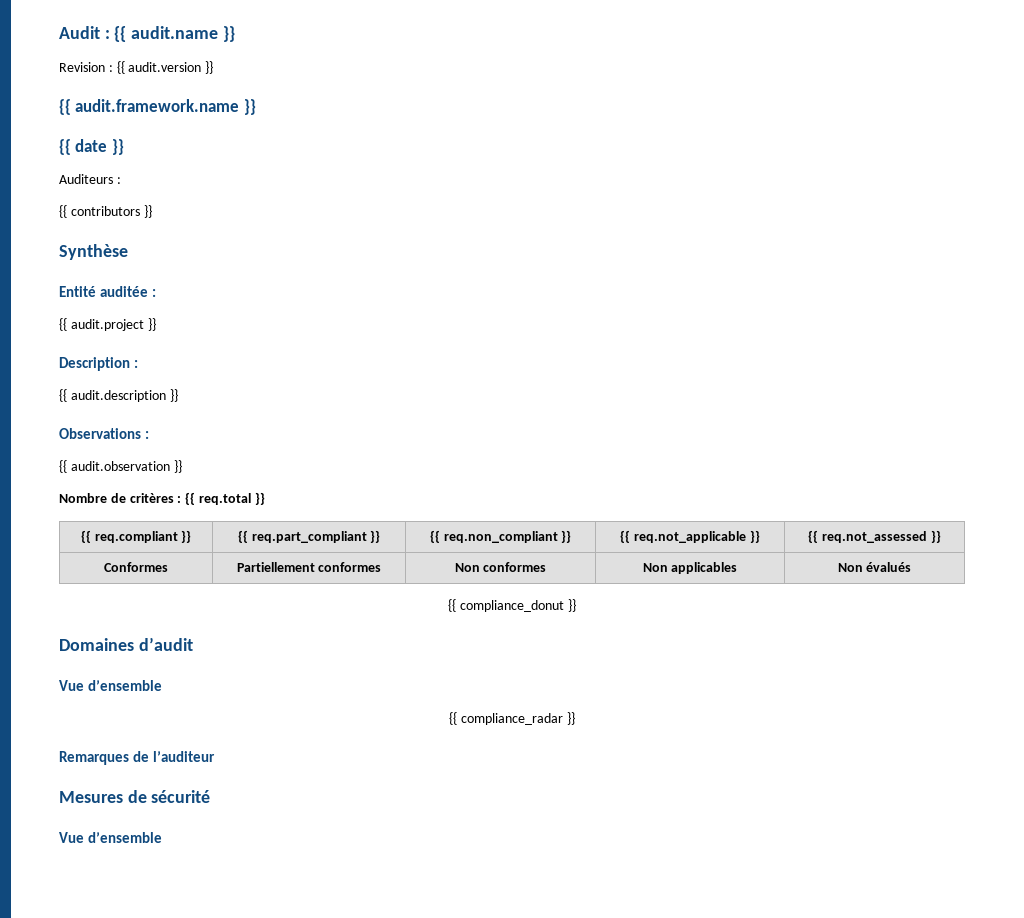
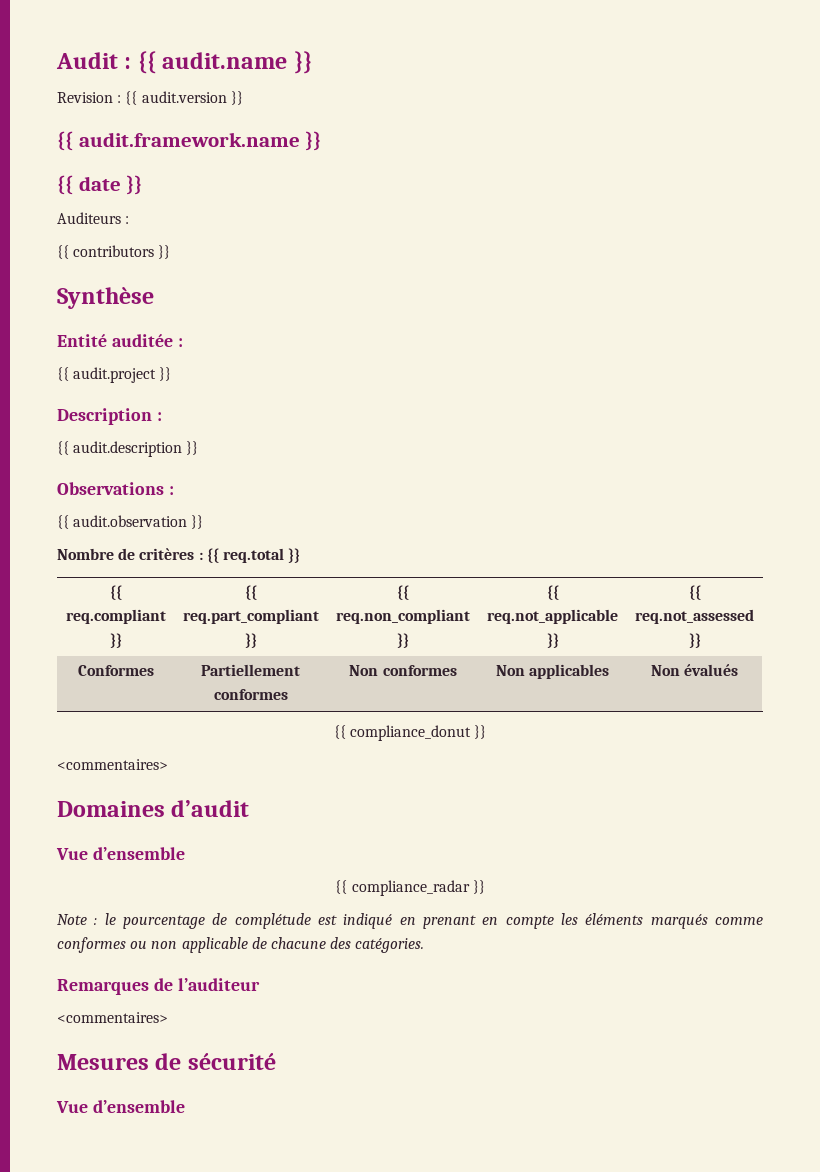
(576, 605) none -> [57,759,168,770] // <commentaires>
(575, 718) none -> [57,913,763,929] [57,937,425,953] // Note : le pourcentage de complétude est indiqué en prenant en compte les éléments marqués comme conformes ou non applicable de chacune des catégories.
(216, 756) none -> [57,1012,168,1023] // <commentaires>

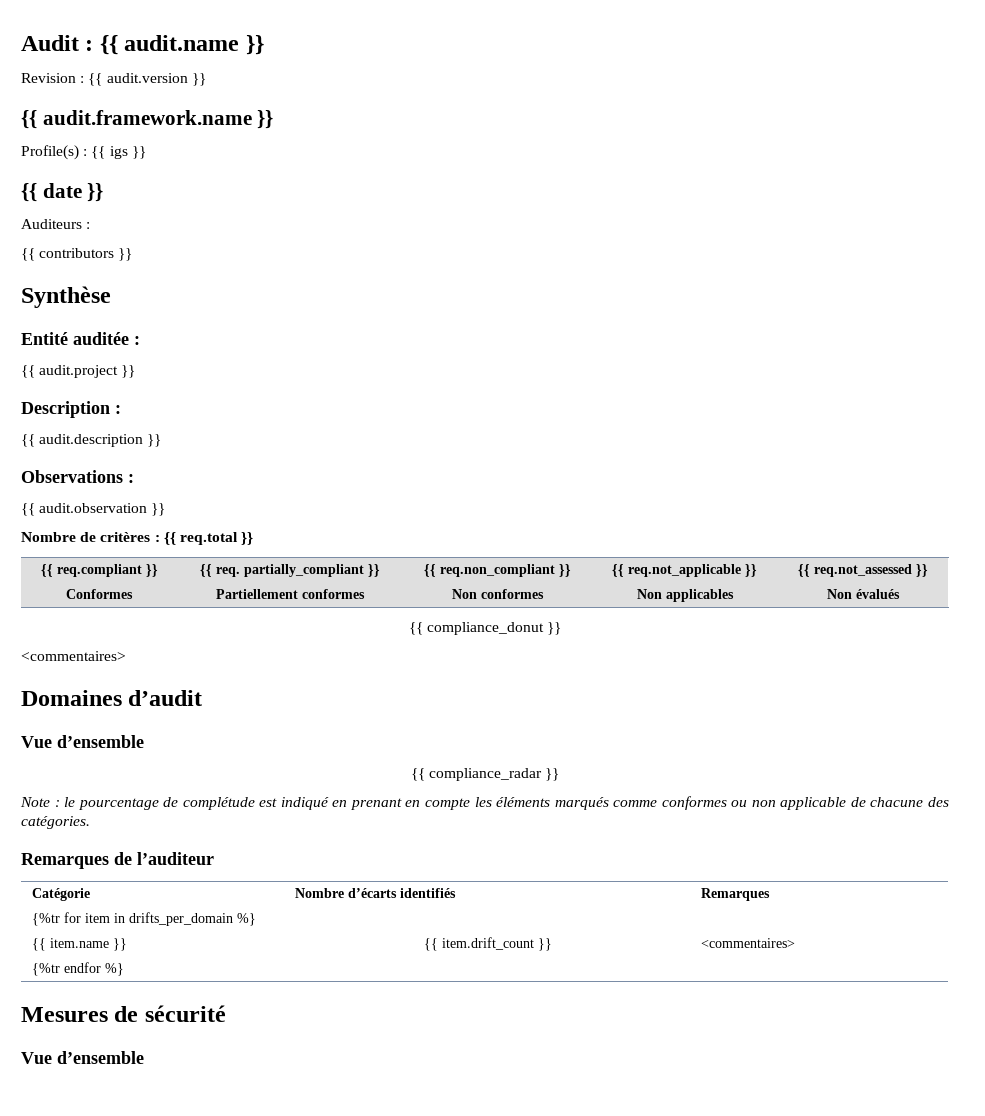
(322, 141) none -> [21,145,146,160] // Profile(s) : {{ igs }}
[182,609,319,624] req.part_compliant -> [215,564,364,577] req. partially_compliant
[57,1012,168,1023] // <commentaires> -> [31,888,90,901] [294,888,456,898] [700,888,770,901] [31,912,256,926] [31,938,127,951] [423,937,552,951] [700,938,795,948] [31,962,124,976] // Catégorie | Nombre d’écarts identifiés | Remarques // {%tr for item in drifts_per_domain %} // {{ item.name }} | {{ item.drift_count }} | <commentaires> // {%tr endfor %}

